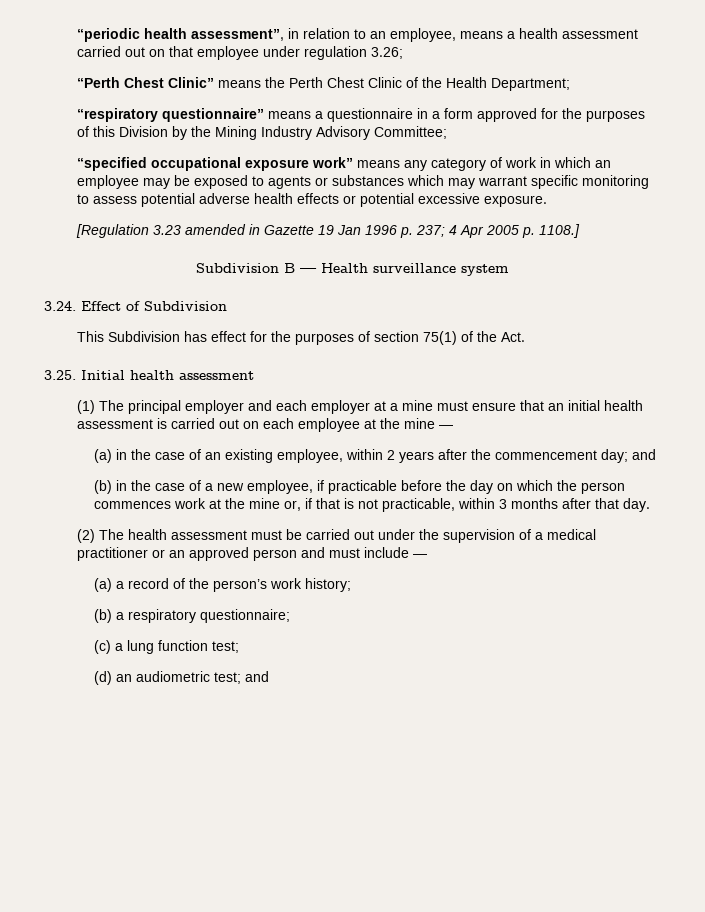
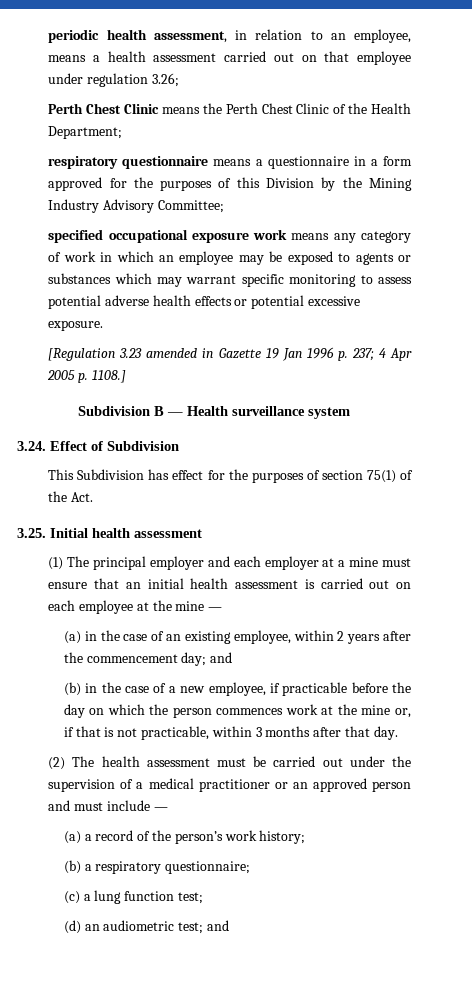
[77,28,285,42] “periodic health assessment”, -> [48,29,227,43] periodic health assessment,
[77,77,215,88] “Perth Chest Clinic” -> [48,103,160,114] Perth Chest Clinic
[77,108,265,122] “respiratory questionnaire” -> [48,156,209,169] respiratory questionnaire
[77,157,148,171] “specified -> [48,229,104,243] specified
[312,157,354,168] work” -> [253,229,288,240] work

